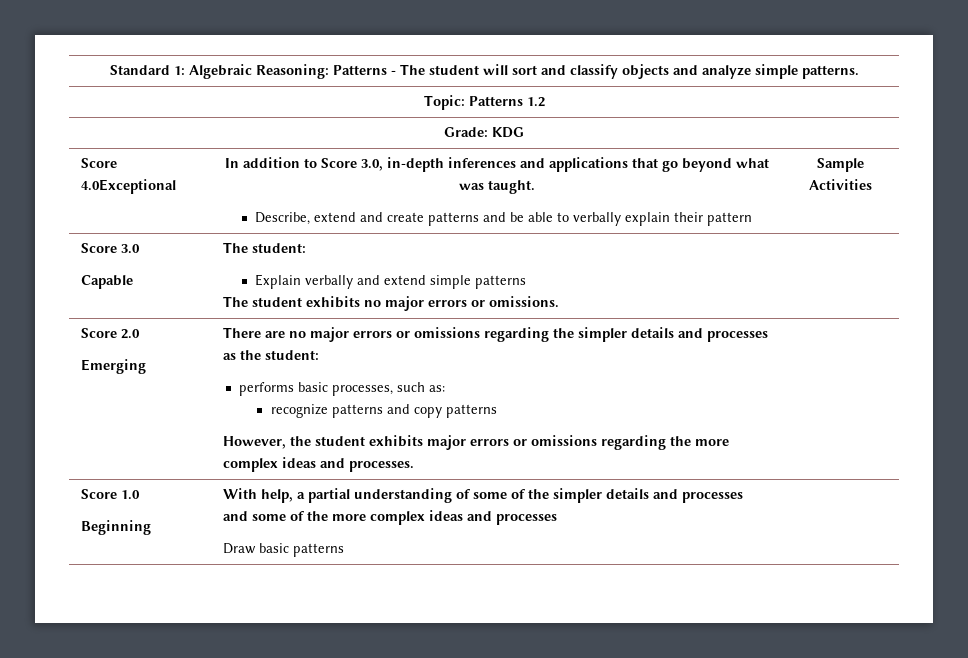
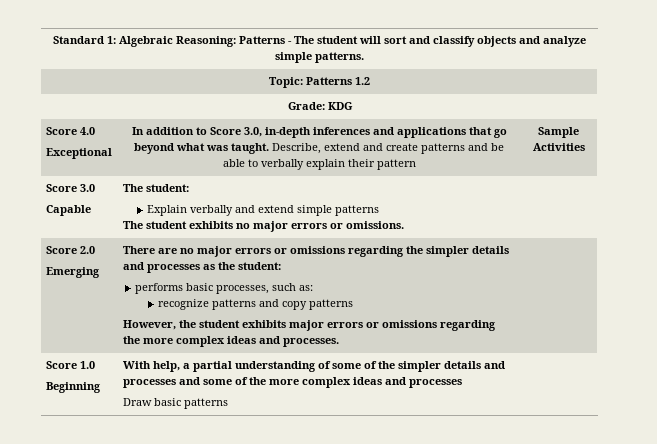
[80,179,176,194] 4.0Exceptional -> [80,127,96,135] [46,148,113,159] 4.0 // Exceptional
(535, 187) // -> (269, 148) none

